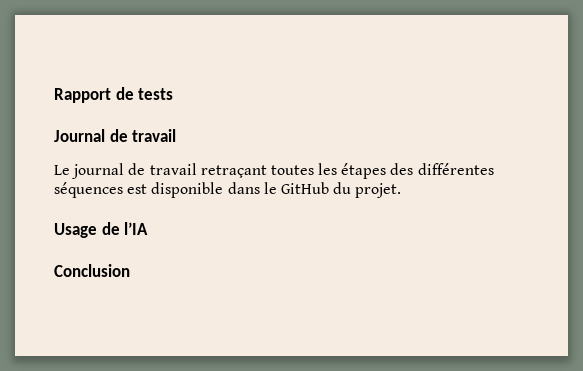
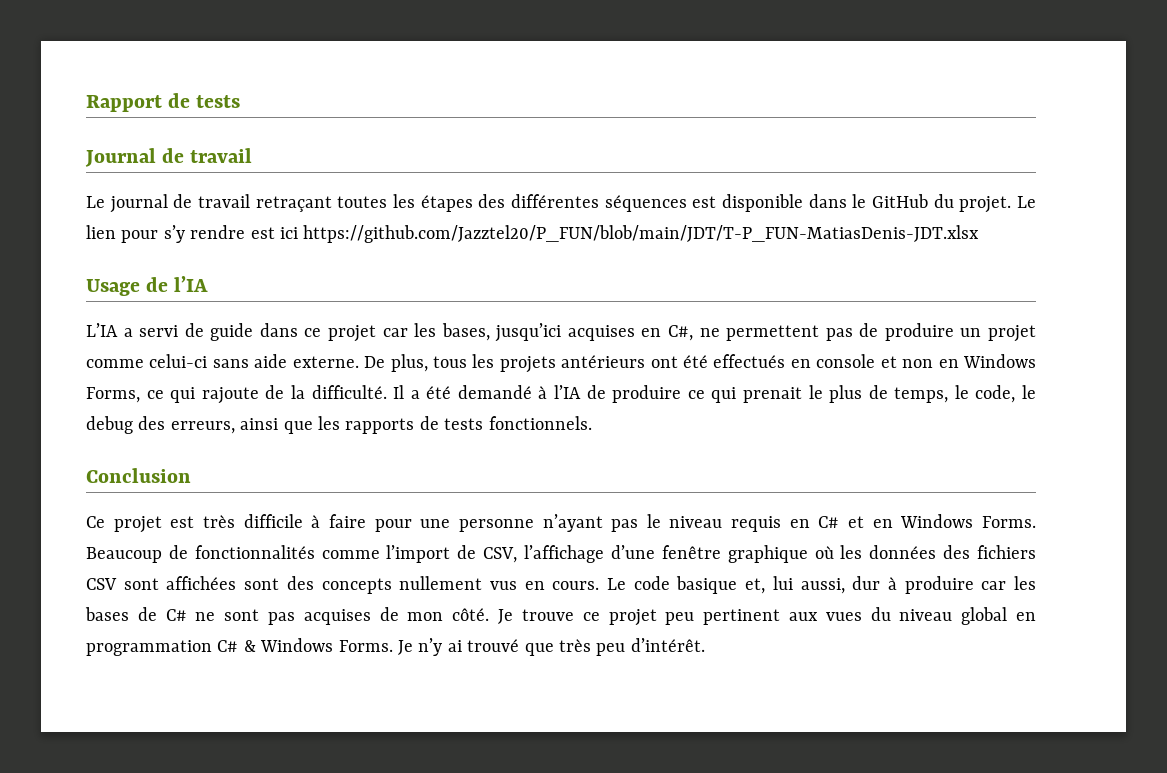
[54,222,149,238] [54,264,130,277] // Usage de l’IA // Conclusion -> [1016,196,1036,208] [86,225,980,243] [86,276,209,296] [86,323,1036,342] [86,354,1037,373] [86,385,1037,404] [86,416,592,434] [86,468,191,483] [86,514,1036,533] [86,545,1036,563] [86,576,1037,594] [85,607,1037,626] [86,638,705,656] Le lien pour s’y rendre est ici https://github.com/Jazztel20/P_FUN/blob/main/JDT/T-P_FUN-MatiasDenis-JDT.xlsx // Usage de l’IA // L’IA a servi de guide dans ce projet car les bases, jusqu’ici acquises en C#, ne permettent pas de produire un projet comme celui-ci sans aide externe. De plus, tous les projets antérieurs ont été effectués en console et non en Windows Forms, ce qui rajoute de la difficulté. Il a été demandé à l’IA de produire ce qui prenait le plus de temps, le code, le debug des erreurs, ainsi que les rapports de tests fonctionnels. // Conclusion // Ce projet est très difficile à faire pour une personne n’ayant pas le niveau requis en C# et en Windows Forms. Beaucoup de fonctionnalités comme l’import de CSV, l’affichage d’une fenêtre graphique où les données des fichiers CSV sont affichées sont des concepts nullement vus en cours. Le code basique et, lui aussi, dur à produire car les bases de C# ne sont pas acquises de mon côté. Je trouve ce projet peu pertinent aux vues du niveau global en programmation C# & Windows Forms. Je n’y ai trouvé que très peu d’intérêt.

